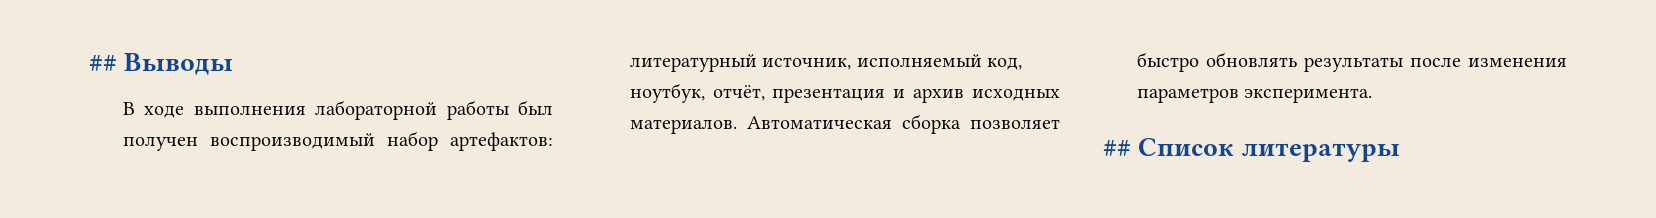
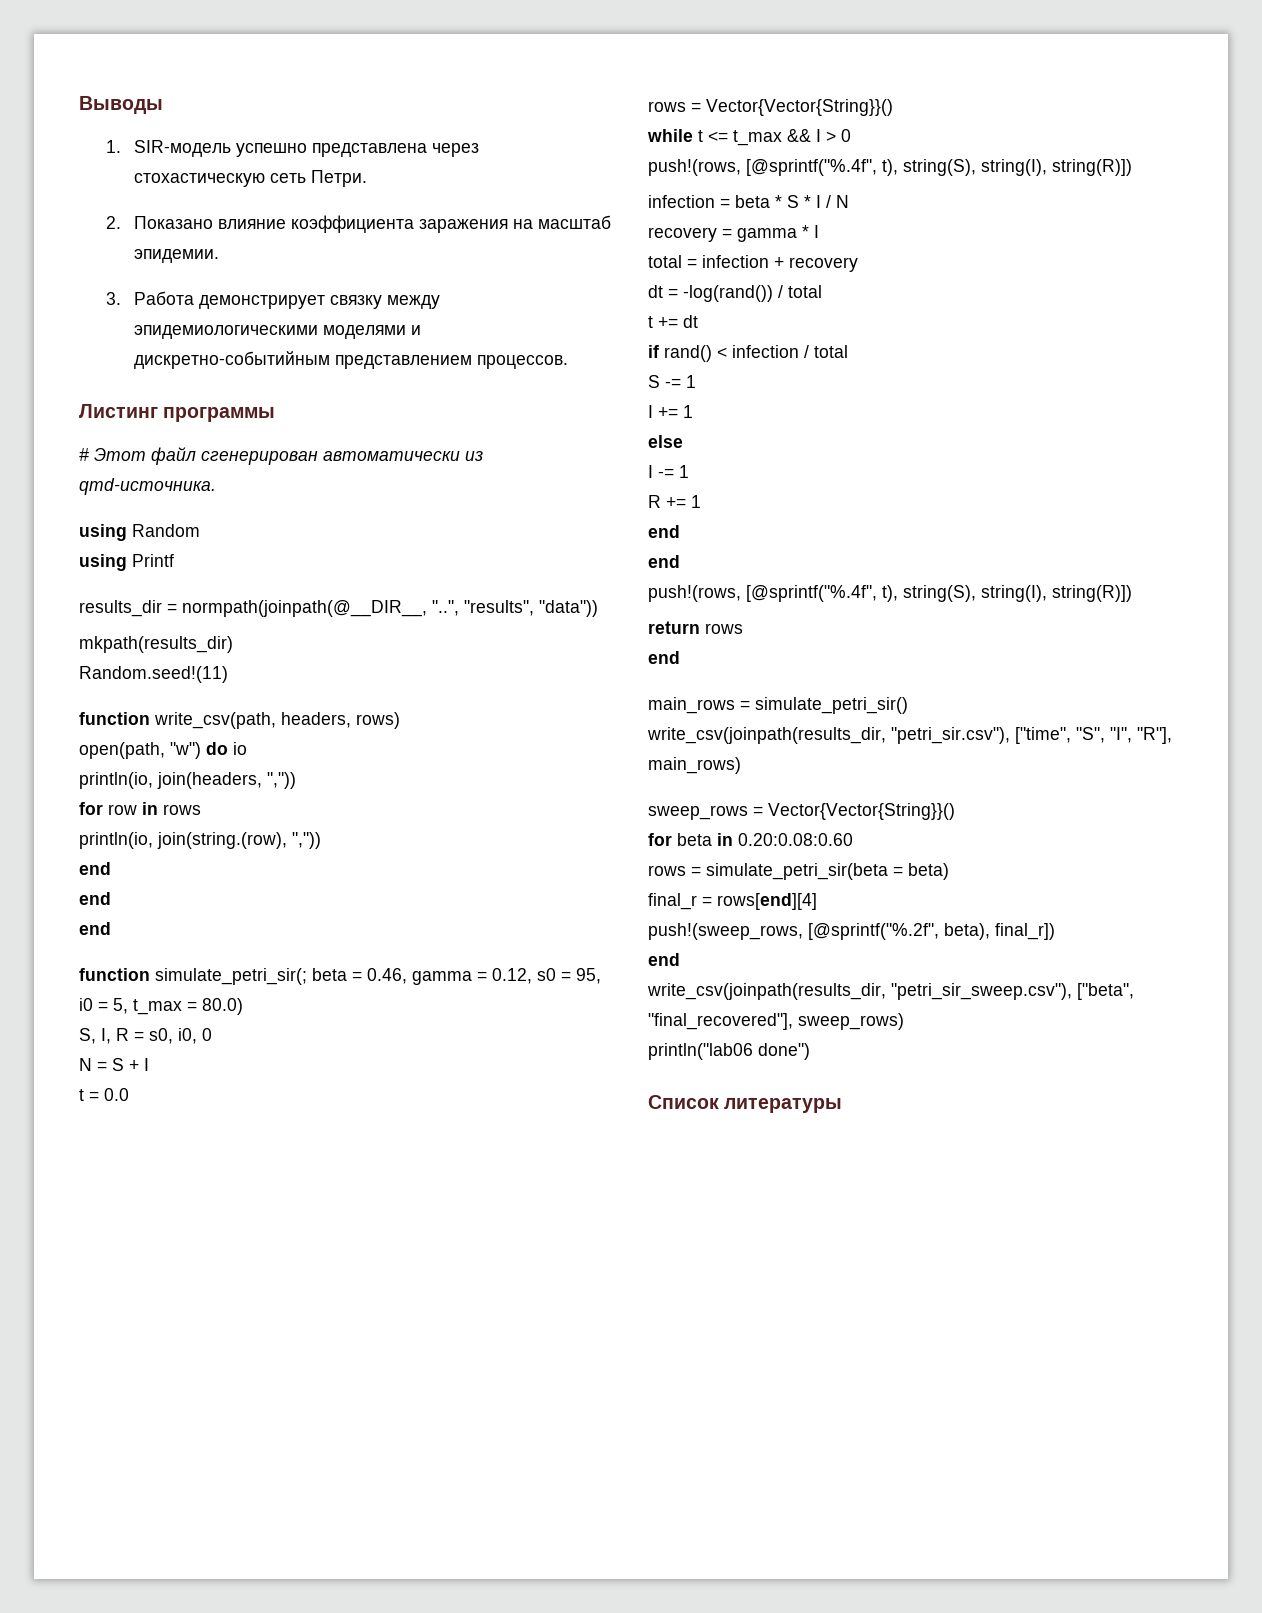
[89,55,117,71] ## -> (79, 105) none
[122,100,553,120] [122,131,553,151] [629,54,1022,72] [629,83,1060,103] [629,114,1060,134] [1136,52,1567,72] [1136,88,1373,103] [1103,140,1131,156] В ходе выполнения лабораторной работы был получен воспроизводимый набор артефактов: литературный источник, исполняемый код, ноутбук, отчёт, презентация и архив исходных материалов. Автоматическая сборка позволяет быстро обновлять результаты после изменения параметров эксперимента. // ## -> [106,140,479,157] [133,170,367,187] [106,215,611,233] [133,249,219,263] [106,291,440,309] [133,325,421,339] [133,351,568,369] [79,404,276,422] [79,447,483,465] [79,478,216,495] [79,524,200,541] [79,554,174,571] [79,600,598,617] [79,636,233,653] [79,666,228,683] [79,712,400,729] [79,742,247,759] [79,772,296,789] [79,802,201,815] [79,832,321,849] [79,862,111,875] [79,892,111,905] [79,922,111,935] [79,968,601,985] [79,998,243,1015] [79,1028,212,1044] [79,1058,149,1071] [79,1088,129,1101] [648,99,893,116] [647,129,851,146] [648,159,1132,176] [648,195,849,208] [648,225,819,242] [648,255,858,272] [648,285,822,302] [648,315,698,328] [648,345,848,362] [648,375,696,388] [648,405,693,418] [648,435,683,448] [648,465,689,478] [648,495,701,508] [648,525,680,538] [648,555,680,568] [648,585,1132,602] [648,621,743,634] [648,651,680,664] [648,697,908,714] [647,727,1172,744] [648,757,741,774] [648,803,955,820] [648,833,853,846] [648,863,949,880] [648,893,817,910] [648,923,1055,940] [648,953,680,966] [647,983,1134,1000] [648,1013,904,1030] [648,1043,810,1060] 1. SIR-модель успешно представлена через стохастическую сеть Петри. // 2. Показано влияние коэффициента заражения на масштаб эпидемии. // 3. Работа демонстрирует связку между эпидемиологическими моделями и дискретно-событийным представлением процессов. // Листинг программы // # Этот файл сгенерирован автоматически из qmd-источника. // using Random // using Printf // results_dir = normpath(joinpath(@__DIR__, "..", "results", "data")) // mkpath(results_dir) // Random.seed!(11) // function write_csv(path, headers, rows) // open(path, "w") do io // println(io, join(headers, ",")) // for row in rows // println(io, join(string.(row), ",")) // end // end // end // function simulate_petri_sir(; beta = 0.46, gamma = 0.12, s0 = 95, i0 = 5, t_max = 80.0) // S, I, R = s0, i0, 0 // N = S + I // t = 0.0 // rows = Vector{Vector{String}}() // while t <= t_max && I > 0 // push!(rows, [@sprintf("%.4f", t), string(S), string(I), string(R)]) // infection = beta * S * I / N // recovery = gamma * I // total = infection + recovery // dt = -log(rand()) / total // t += dt // if rand() < infection / total // S -= 1 // I += 1 // else // I -= 1 // R += 1 // end // end // push!(rows, [@sprintf("%.4f", t), string(S), string(I), string(R)]) // return rows // end // main_rows = simulate_petri_sir() // write_csv(joinpath(results_dir, "petri_sir.csv"), ["time", "S", "I", "R"], main_rows) // sweep_rows = Vector{Vector{String}}() // for beta in 0.20:0.08:0.60 // rows = simulate_petri_sir(beta = beta) // final_r = rows[end][4] // push!(sweep_rows, [@sprintf("%.2f", beta), final_r]) // end // write_csv(joinpath(results_dir, "petri_sir_sweep.csv"), ["beta", "final_recovered"], sweep_rows) // println("lab06 done") //

